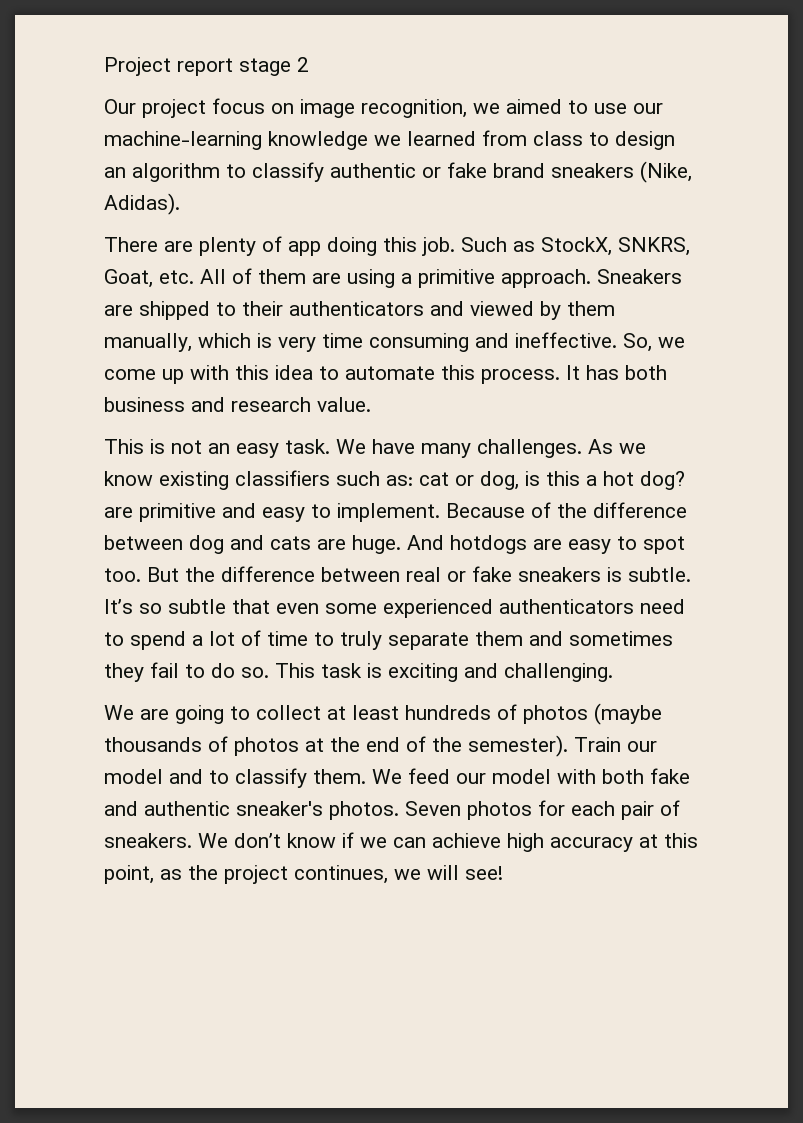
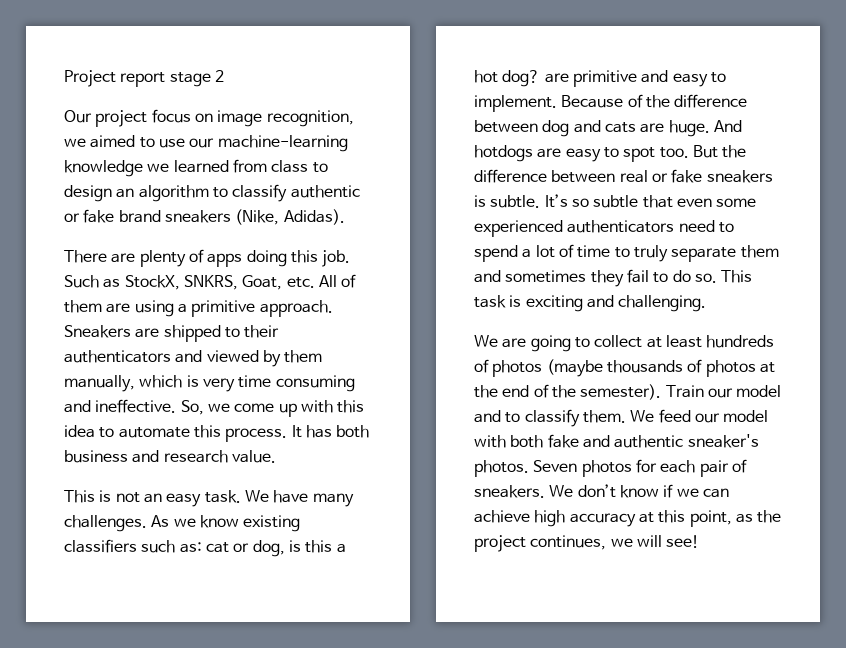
[288,241,321,256] app -> [207,253,243,267] apps

